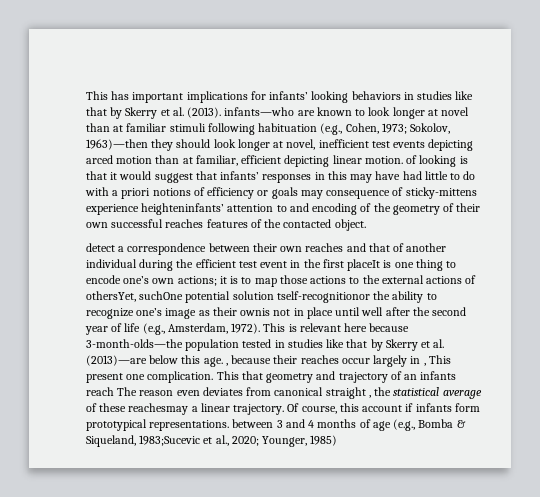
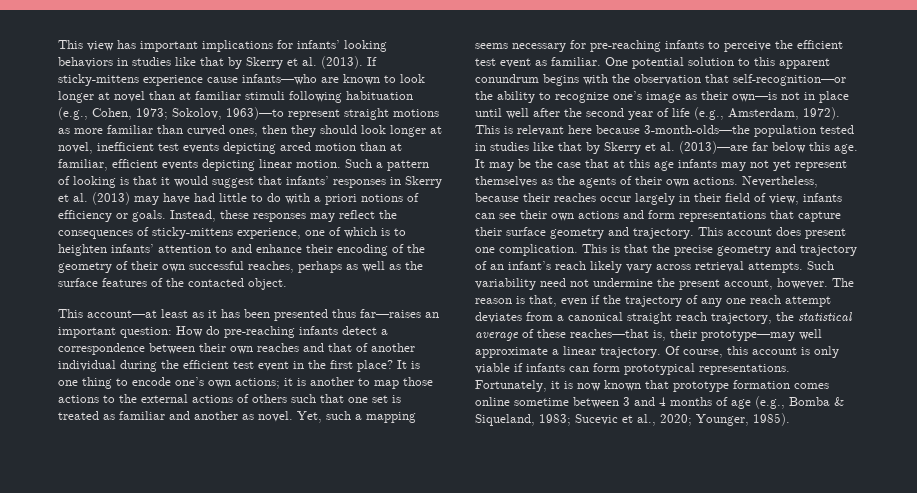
[86,91,108,100] This -> [58,40,114,51] This view
(222, 112) none -> [367,57,377,66] [58,74,238,86] If sticky-mittens experience cause
[86,139,148,150] 1963)—then -> [226,107,439,120] [58,125,287,137] 1963)—to represent straight motions as more familiar than curved ones, then
(282, 159) none -> [162,160,198,170] events
(403, 160) none -> [345,159,429,171] Such a pattern
[327,171,347,180] this -> [405,176,442,188] [58,192,130,205] Skerry et al. (2013)
[271,187,477,199] [86,203,225,215] goals may consequence of sticky-mittens experience heighteninfants’ -> [132,210,397,222] [58,227,406,239] [58,244,154,256] goals. Instead, these responses may reflect the consequences of sticky-mittens experience, one of which is to heighten infants’
(309, 207) none -> [256,244,333,253] enhance their
[165,219,204,228] reaches -> [248,261,423,273] [58,278,98,287] reaches, perhaps as well as the surface
(366, 225) none -> [58,309,439,321] [58,326,338,338] This account—at least as it has been presented thus far—raises an important question: How do pre-reaching infants
[347,259,381,271] placeIt -> [357,360,407,372] place? It
(239, 280) none -> [310,377,354,386] another
[86,291,370,303] othersYet, suchOne potential solution tself-recognitionor -> [252,394,401,403] [58,411,416,423] [475,40,843,52] [475,57,830,69] [475,74,846,86] others such that one set is treated as familiar and another as novel. Yet, such a mapping seems necessary for pre-reaching infants to perceive the efficient test event as familiar. One potential solution to this apparent conundrum begins with the observation that self-recognition—or
[240,308,271,316] ownis -> [732,92,777,102] own—is
(147, 360) none -> [752,142,768,151] far
[225,363,228,366] , -> [475,159,847,171] [475,176,818,188] It may be the case that at this age infants may not yet represent themselves as the agents of their own actions. Nevertheless,
[423,355,451,366] [86,371,263,383] , This present one complication. This that -> [694,193,842,205] [475,210,841,222] [475,227,846,239] [475,244,713,256] their field of view, infants can see their own actions and form representations that capture their surface geometry and trajectory. This account does present one complication. This is that the precise
[420,371,457,380] [86,387,200,396] infants reach The reason even -> [508,261,834,273] [475,278,854,290] [475,295,831,307] infant’s reach likely vary across retrieval attempts. Such variability need not undermine the present account, however. The reason is that, even if the trajectory of any one reach attempt
(272, 391) none -> [557,315,564,321] a
[368,395,371,398] , -> [676,312,772,324] reach trajectory,
[128,403,189,415] reachesmay -> [570,329,822,341] [475,347,548,358] reaches—that is, their prototype—may well approximate
(403, 408) none -> [801,346,839,358] [475,363,510,374] is only viable
(452, 407) none -> [569,366,589,372] can
(230, 425) none -> [475,380,829,392] [475,397,569,406] Fortunately, it is now known that prototype formation comes online sometime
[139,435,201,446] 1983;Sucevic -> [539,414,618,426] 1983; Sucevic
[310,435,338,446] 1985) -> [753,413,790,426] 1985).

